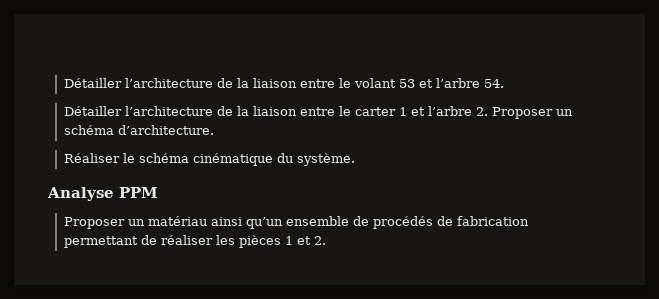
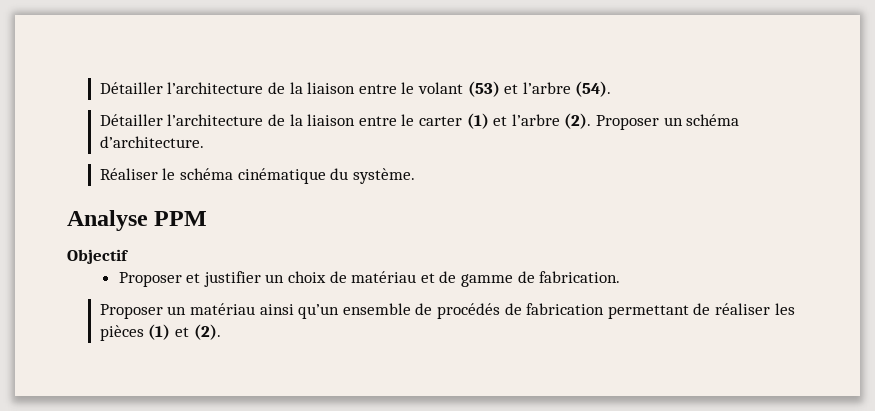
[398,78,504,88] 53 et l’arbre 54. -> [467,81,612,97] (53) et l’arbre (54).
[398,106,488,116] 1 et l’arbre 2. -> [466,113,592,129] (1) et l’arbre (2).
(158, 192) none -> [67,249,129,264] [118,271,621,287] // Objectif // Proposer et justifier un choix de matériau et de gamme de fabrication.
[284,236,326,245] 1 et 2. -> [148,324,221,340] (1) et (2).

